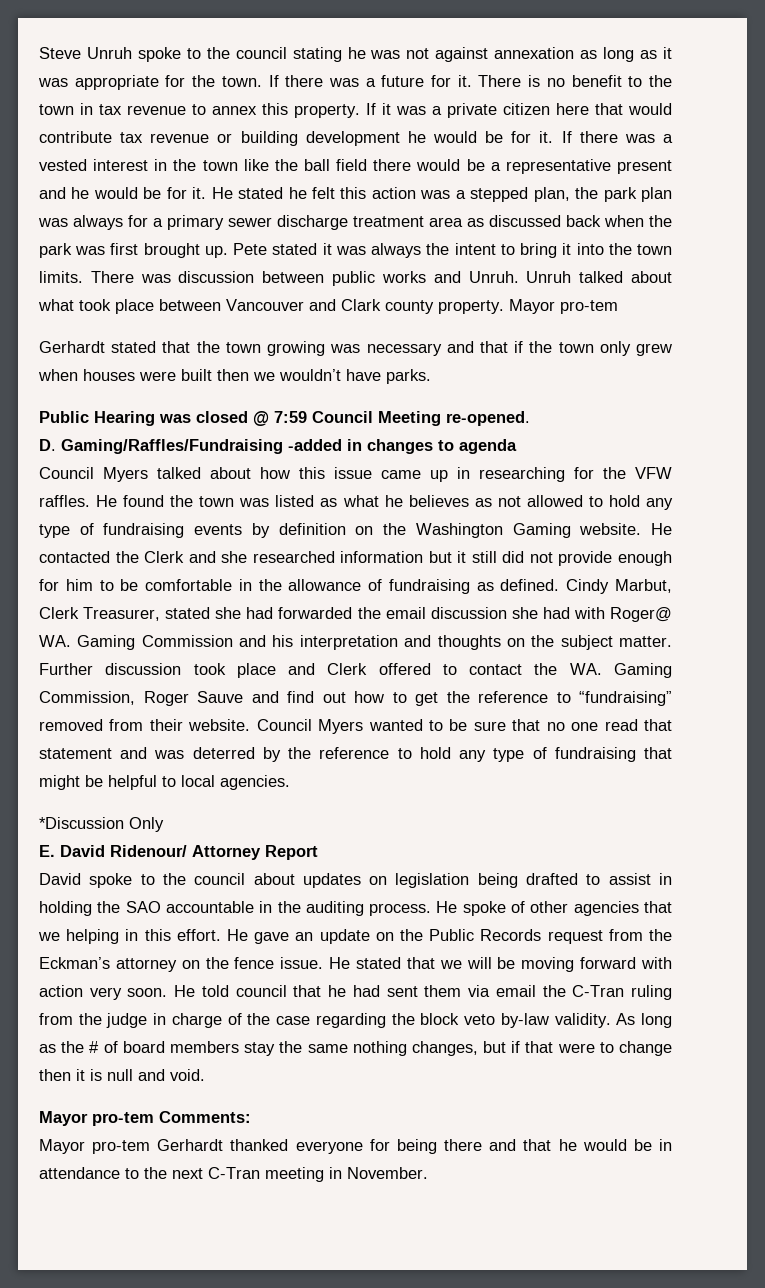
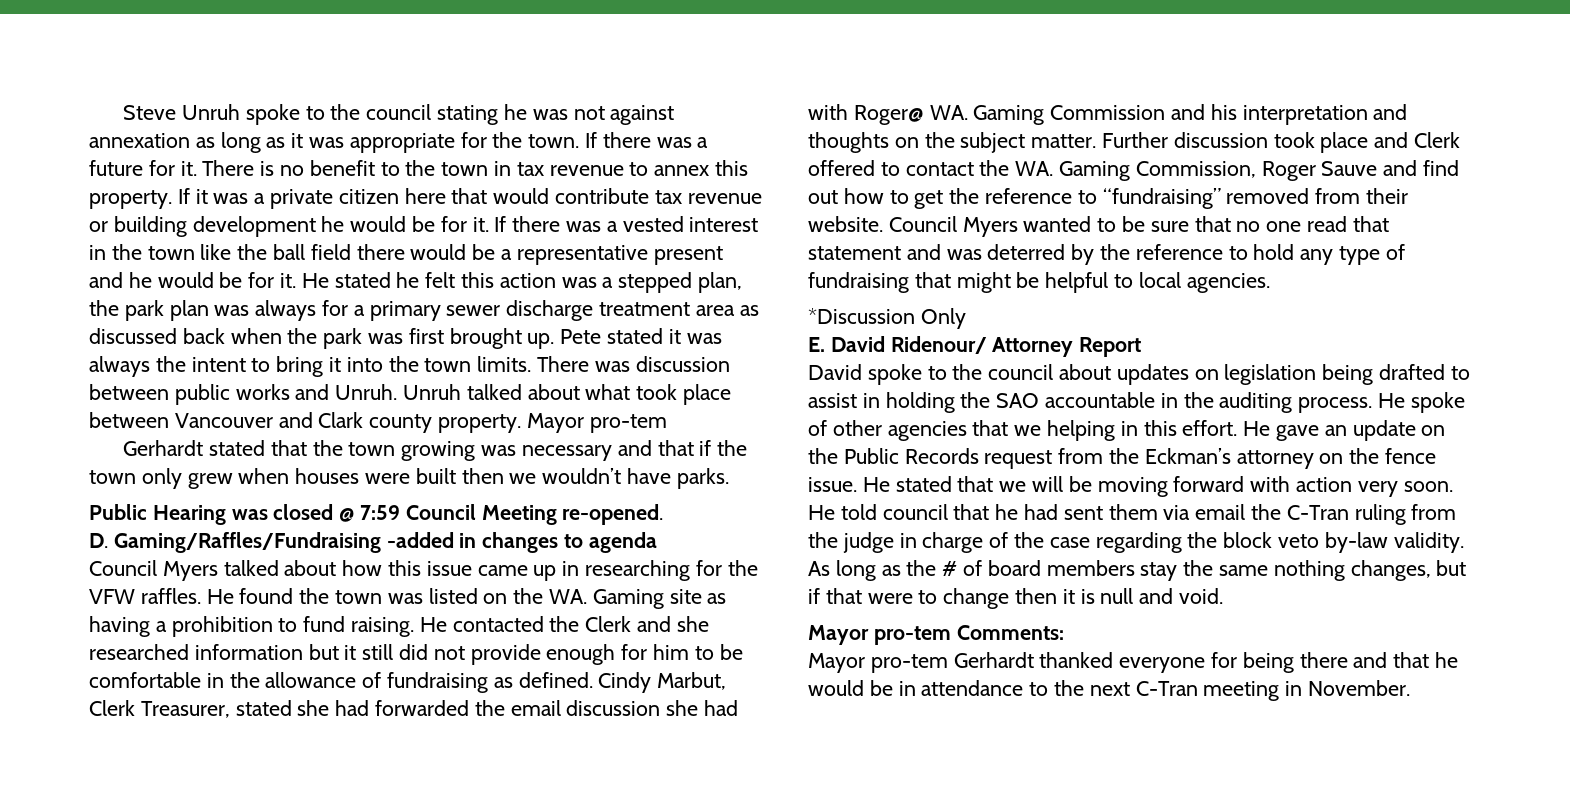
[320,495,673,510] [39,523,642,538] as what he believes as not allowed to hold any type of fundraising events by definition on the Washington Gaming website. -> [483,588,727,609] [89,616,415,637] on the WA. Gaming site as having a prohibition to fund raising.

